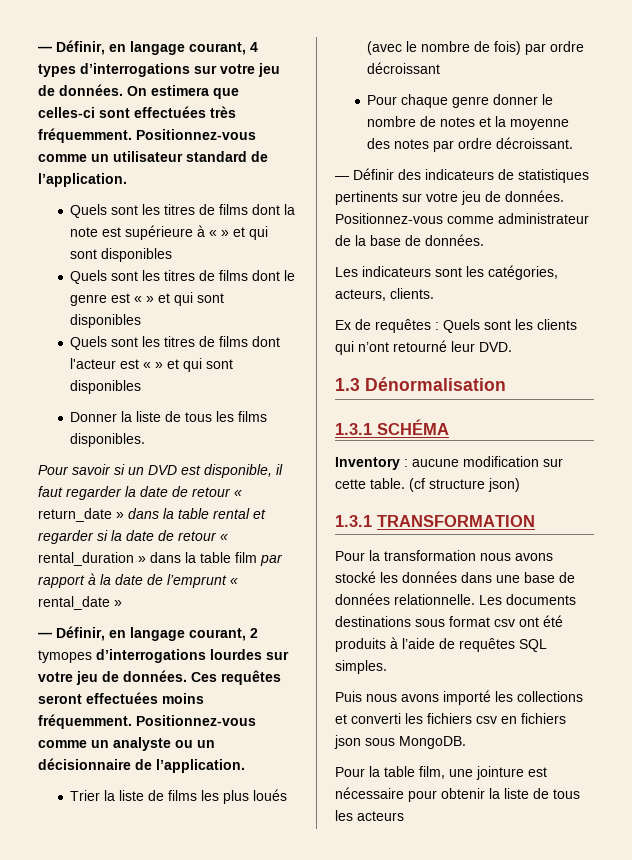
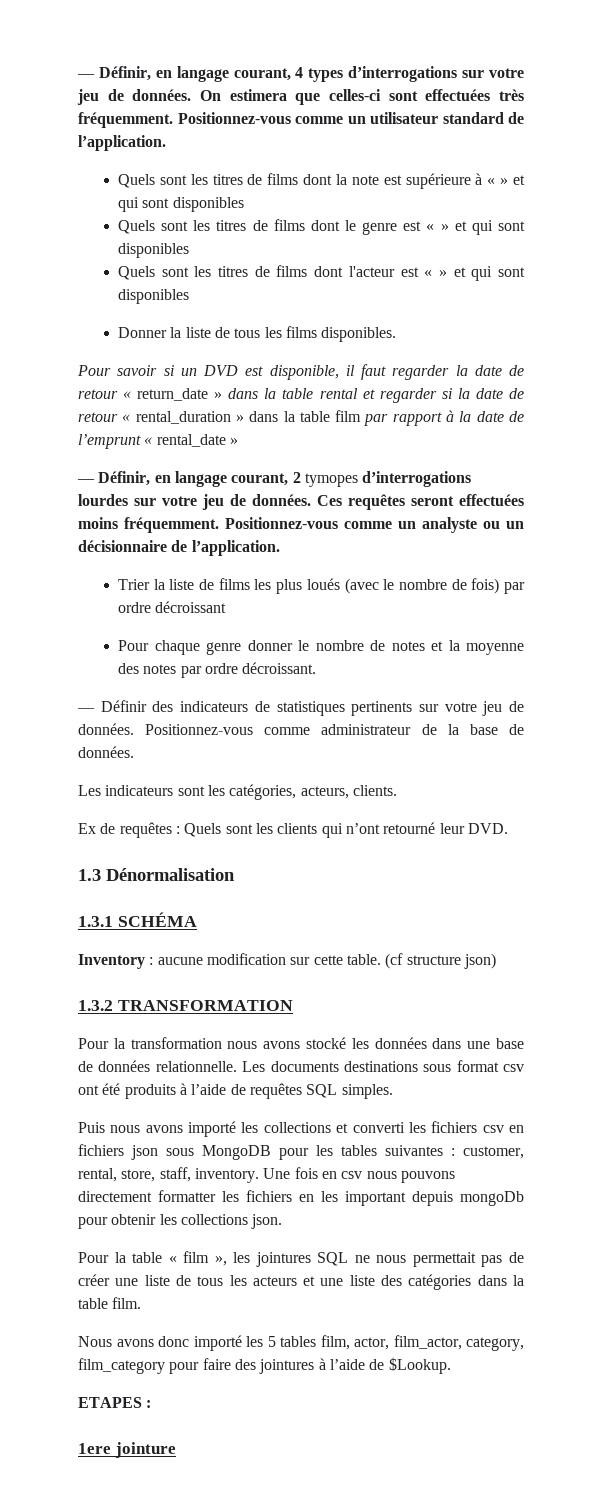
[335,515,372,527] 1.3.1 -> [78,1000,113,1011] 1.3.2
[399,736,466,749] [335,766,547,780] [335,787,500,802] MongoDB. // Pour la table film, une jointure est nécessaire pour obtenir la -> [202,1145,524,1160] [78,1167,455,1183] [78,1190,524,1206] [78,1214,283,1229] [78,1251,525,1267] [78,1274,139,1286] MongoDB pour les tables suivantes : customer, rental, store, staff, inventory. Une fois en csv nous pouvons directement formatter les fichiers en les important depuis mongoDb pour obtenir les collections json. // Pour la table « film », les jointures SQL ne nous permettait pas de créer une
(404, 816) none -> [303,1274,525,1290] [78,1297,142,1309] [78,1335,524,1351] [78,1357,451,1374] [78,1397,152,1408] [78,1442,176,1458] et une liste des catégories dans la table film. // Nous avons donc importé les 5 tables film, actor, film_actor, category, film_category pour faire des jointures à l’aide de $Lookup. // ETAPES : // 1ere jointure

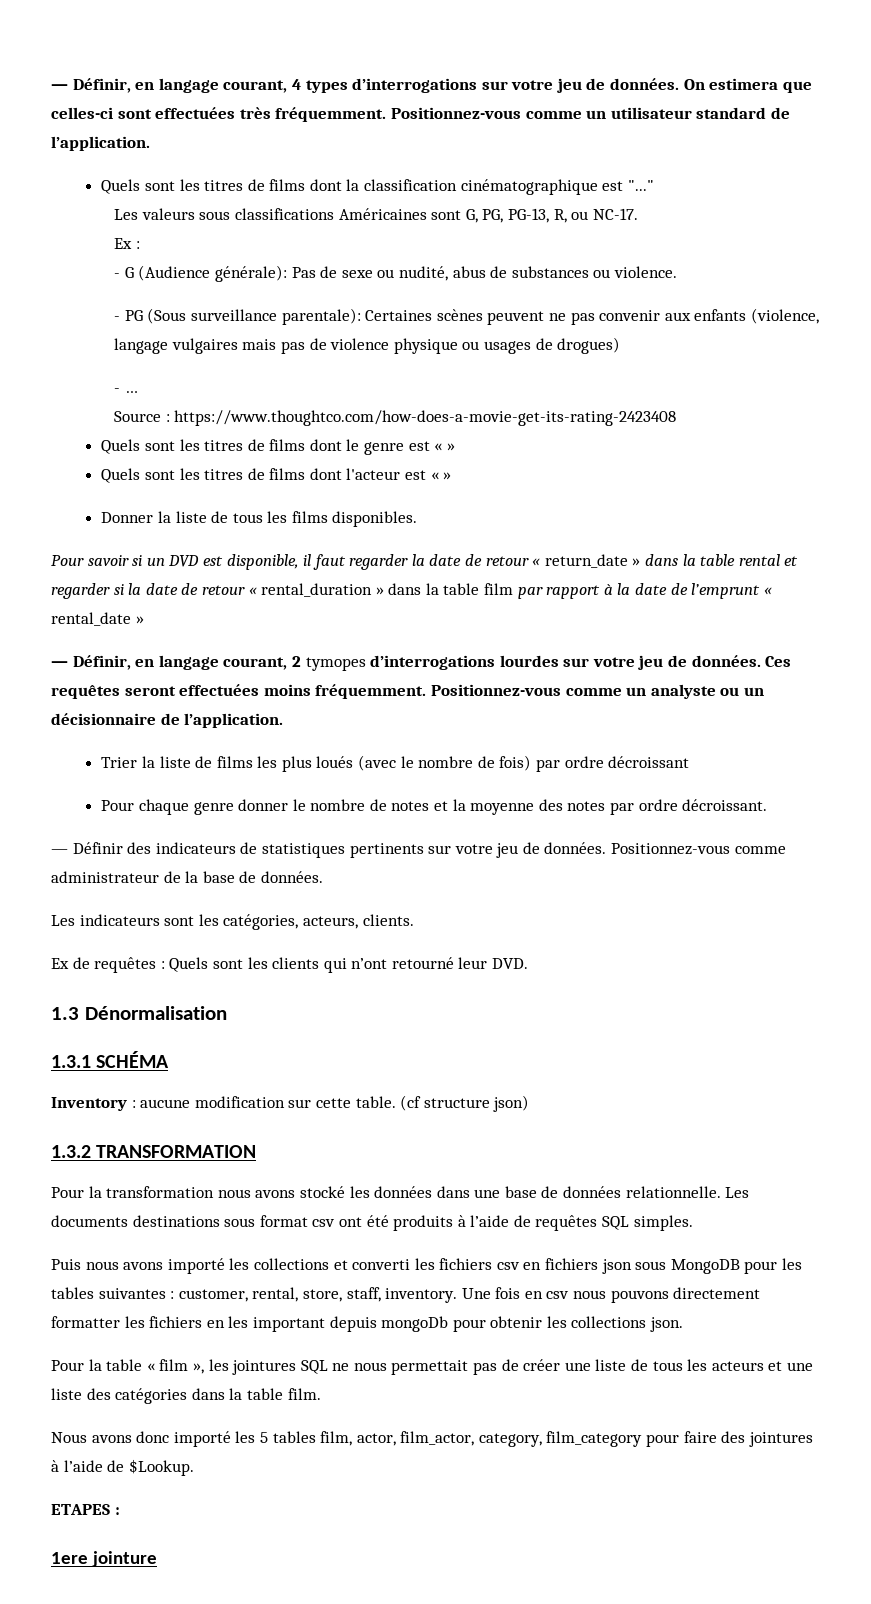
[351,173,525,189] [118,197,244,212] note est supérieure à « » et qui sont disponibles -> [364,179,654,195] [114,208,638,223] [114,238,140,249] [114,265,677,282] [114,308,819,325] [114,337,621,354] [114,388,138,393] [114,410,677,426] classification cinématographique est "..." // Les valeurs sous classifications Américaines sont G, PG, PG-13, R, ou NC-17. // Ex : // - G (Audience générale): Pas de sexe ou nudité, abus de substances ou violence. // - PG (Sous surveillance parentale): Certaines scènes peuvent ne pas convenir aux enfants (violence, langage vulgaires mais pas de violence physique ou usages de drogues) // - … // Source : https://www.thoughtco.com/how-does-a-movie-get-its-rating-2423408
[454,220,525,235] [118,243,190,258] et qui sont disponibles -> (455, 447) none
[453,266,526,281] [118,289,190,304] et qui sont disponibles -> (452, 476) none

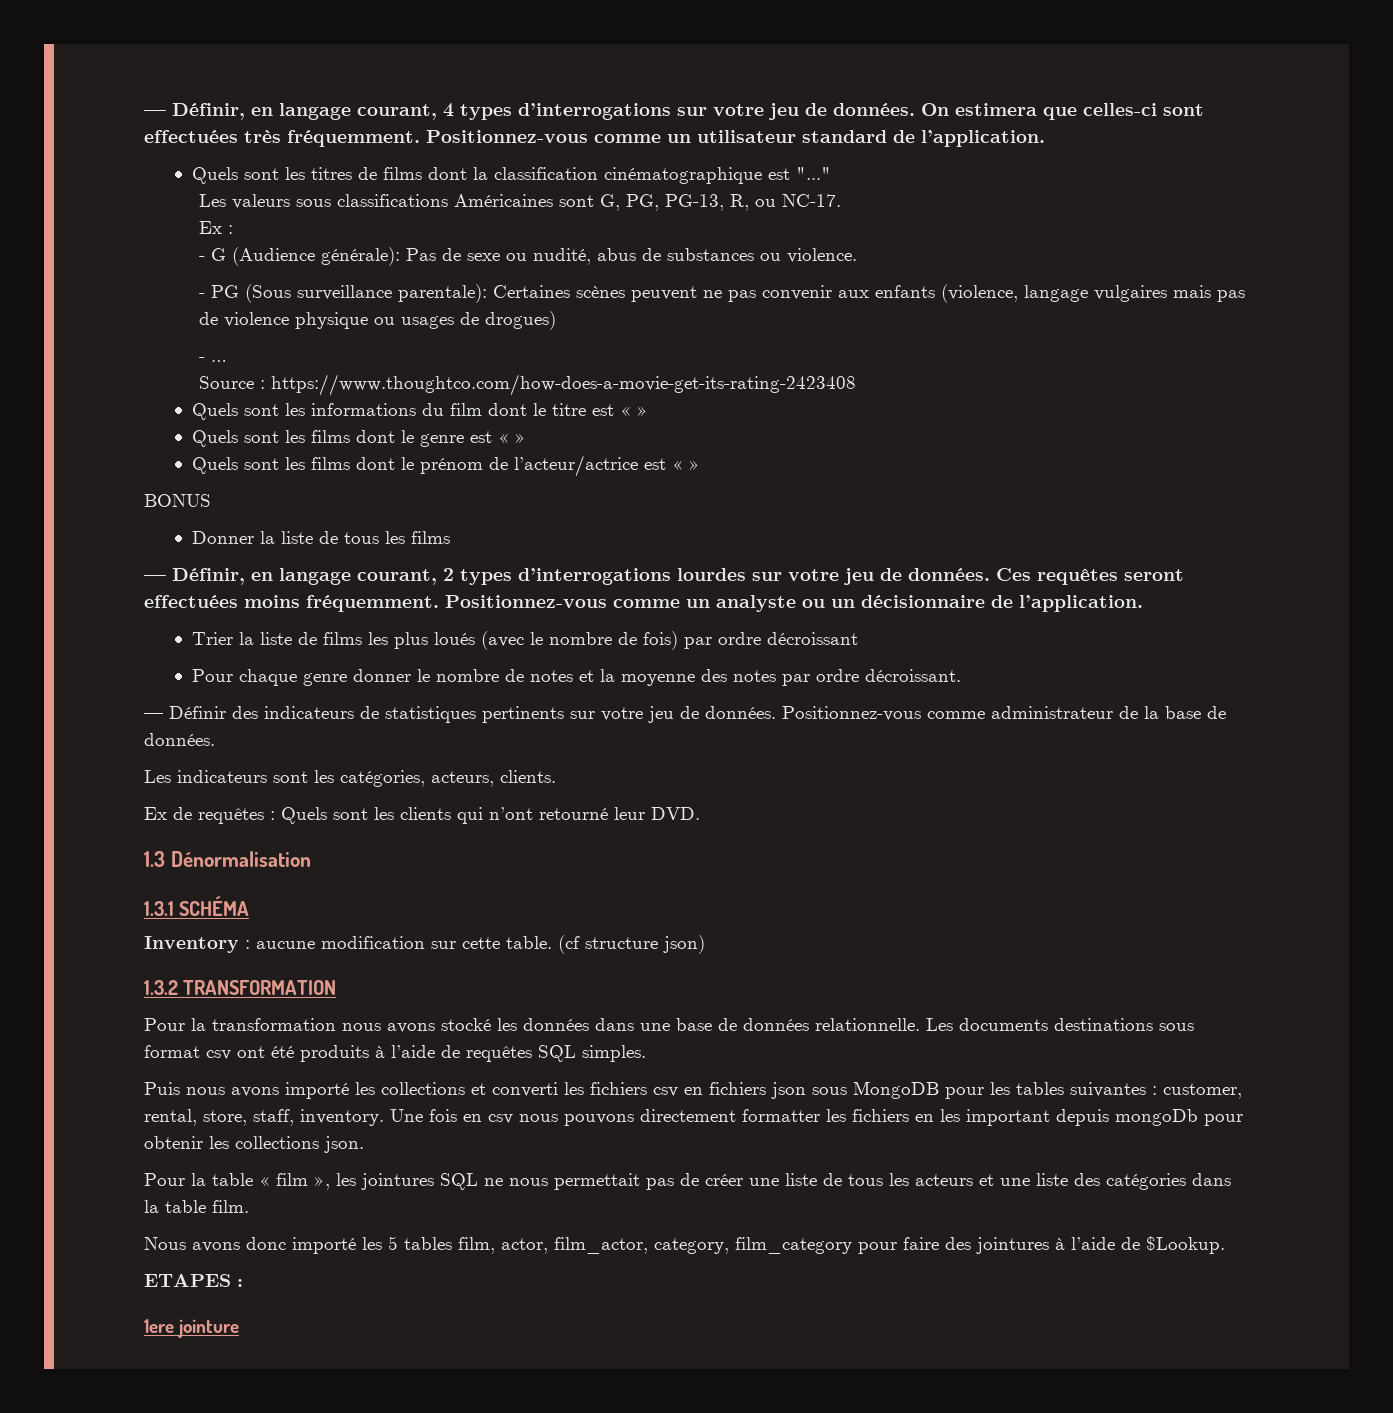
[204,439,265,451] titres de -> [311,403,649,416] [192,430,306,447] informations du film dont le titre est « » // Quels sont les
[204,468,452,480] titres de films dont l'acteur est « » -> [311,455,701,477] [144,494,211,507] films dont le prénom de l’acteur/actrice est « » // BONUS
[332,511,418,527] [51,554,799,570] [51,583,772,599] [51,612,144,626] disponibles. // Pour savoir si un DVD est disponible, il faut regarder la date de retour « return_date » dans la table rental et regarder si la date de retour « rental_duration » dans la table film par rapport à la date de l’emprunt « rental_date » -> (451, 537) none
[305,657,366,671] tymopes -> [460,569,512,585] types

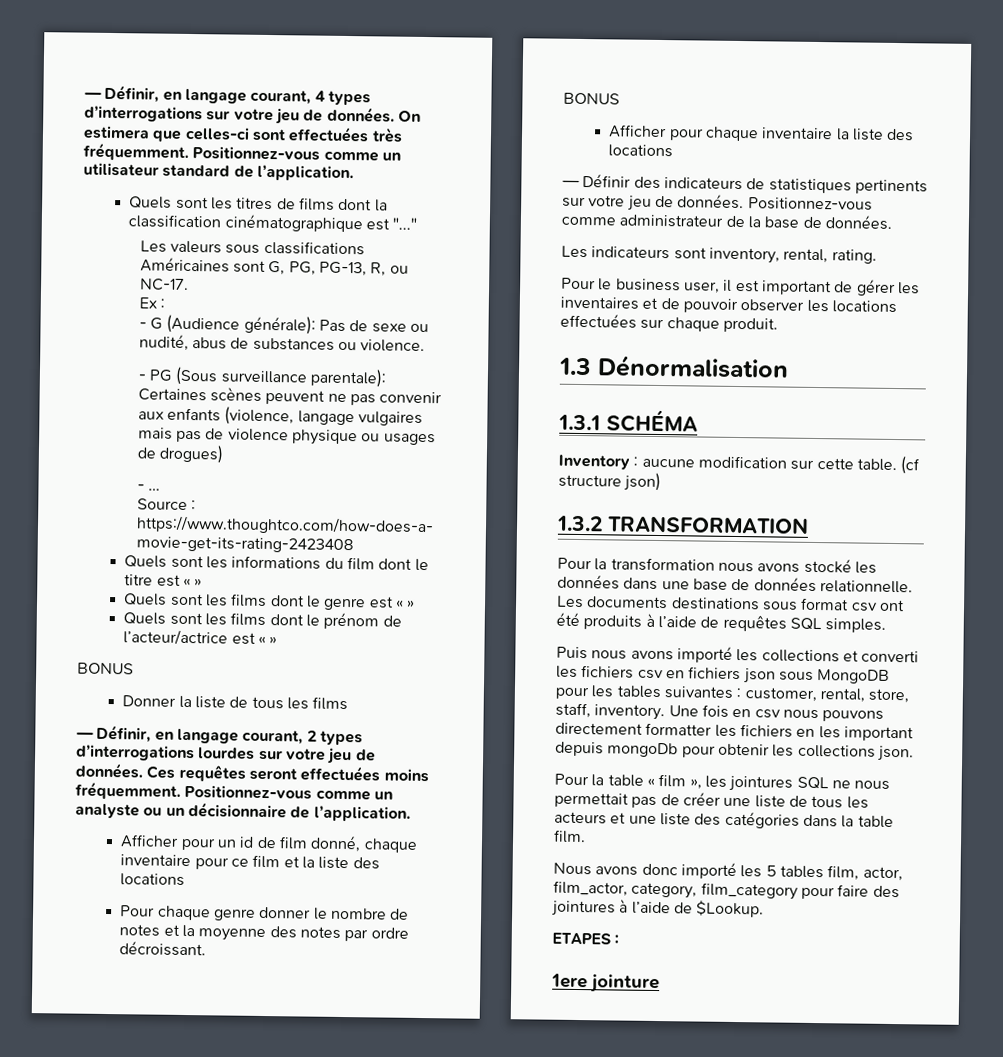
[192,631,859,650] Trier la liste de films les plus loués (avec le nombre de fois) par ordre décroissant -> [120,834,418,853] [120,854,380,870] [120,873,186,887] Afficher pour un id de film donné, chaque inventaire pour ce film et la liste des locations
(962, 675) none -> [563,92,620,105] [608,124,915,142] [608,144,674,158] // BONUS // Afficher pour chaque inventaire la liste des locations
[314,770,556,787] [144,807,700,824] les catégories, acteurs, clients. // Ex de requêtes : Quels sont les clients qui n’ont retourné leur DVD. -> [708,247,877,264] [561,277,920,296] [560,296,897,314] [560,313,778,333] inventory, rental, rating. // Pour le business user, il est important de gérer les inventaires et de pouvoir observer les locations effectuées sur chaque produit.

